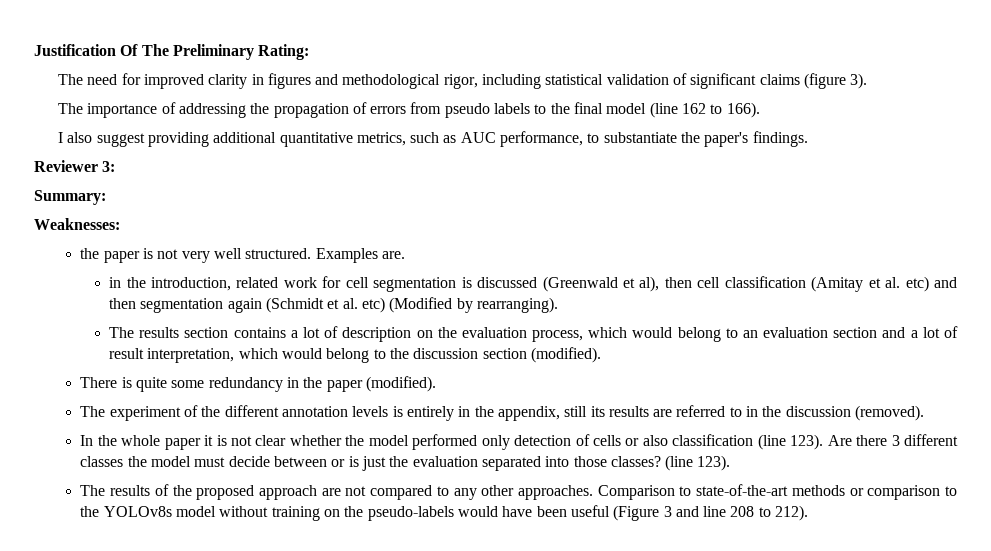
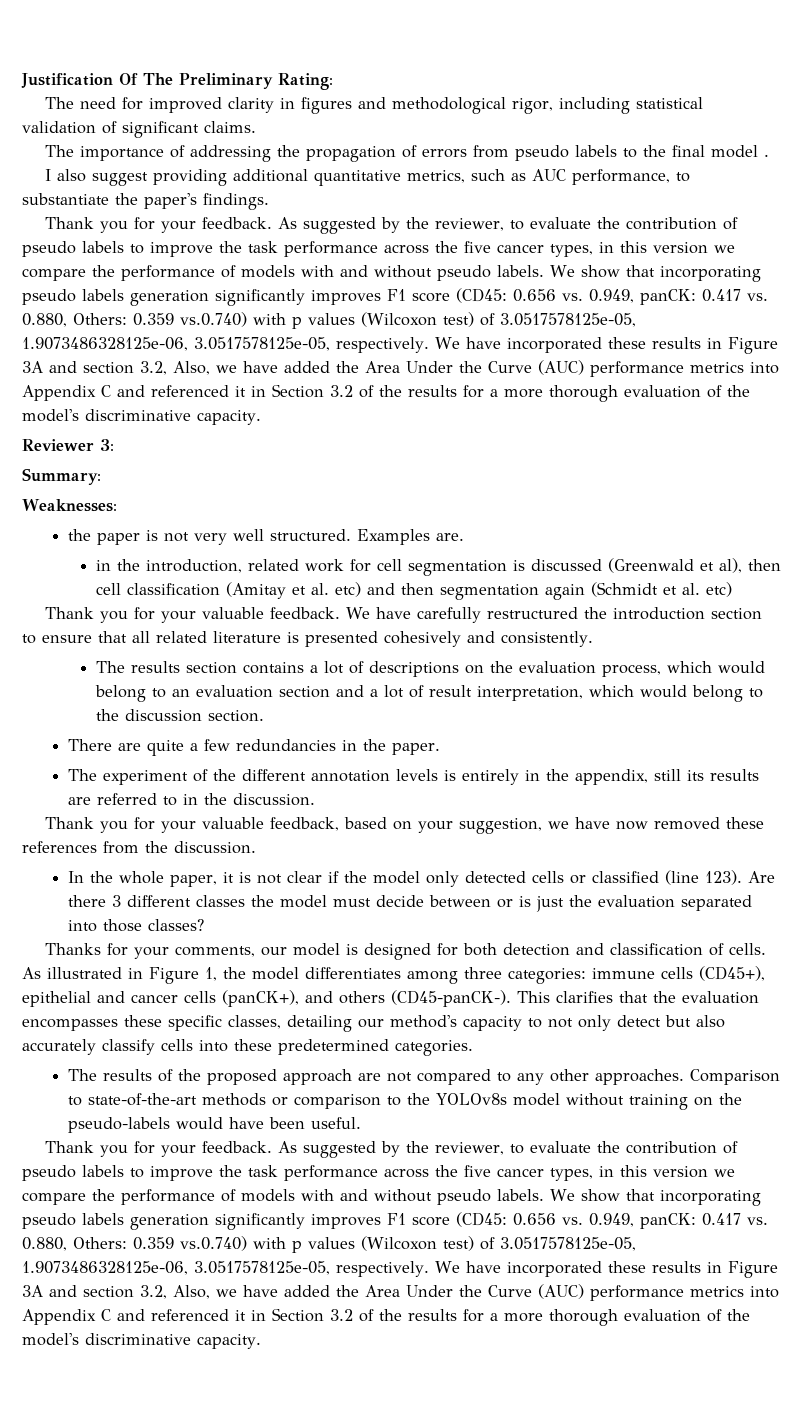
[759,73,868,89] claims (figure 3). -> [204,121,256,133] claims.
[649,102,760,118] (line 162 to 166). -> [763,154,769,157] .
(808, 139) none -> [44,217,738,234] [22,241,735,257] [22,265,761,282] [22,288,768,306] [22,312,636,329] [22,337,778,354] [22,360,779,377] [22,384,750,402] [22,409,261,425] // Thank you for your feedback. As suggested by the reviewer, to evaluate the contribution of pseudo labels to improve the task performance across the five cancer types, in this version we compare the performance of models with and without pseudo labels. We show that incorporating pseudo labels generation significantly improves F1 score (CD45: 0.656 vs. 0.949, panCK: 0.417 vs. 0.880, Others: 0.359 vs.0.740) with p values (Wilcoxon test) of 3.0517578125e-05, 1.9073486328125e-06, 3.0517578125e-05, respectively. We have incorporated these results in Figure 3A and section 3.2, Also, we have added the Area Under the Curve (AUC) performance metrics into Appendix C and referenced it in Section 3.2 of the results for a more thorough evaluation of the model's discriminative capacity.
[389,297,558,313] (Modified by rearranging). -> [44,607,763,623] [22,631,593,647] // Thank you for your valuable feedback. We have carefully restructured the introduction section to ensure that all related literature is presented cohesively and consistently.
[342,327,412,342] description -> [368,661,459,677] descriptions
[482,347,601,363] section (modified). -> [207,710,264,722] section.
[121,376,436,392] is quite some redundancy in the paper (modified). -> [118,739,441,756] are quite a few redundancies in the paper.
[785,405,925,421] discussion (removed). -> [233,793,316,806] [44,817,764,834] [22,841,256,854] discussion. // Thank you for your valuable feedback, based on your suggestion, we have now removed these references from the discussion.
[164,438,201,450] paper -> [170,875,218,887] paper,
[289,434,754,450] whether the model performed only detection of cells or also classification -> [328,871,660,887] if the model only detected cells or classified
[665,455,731,471] (line 123). -> [44,943,766,960] [22,966,765,984] [22,990,759,1007] [22,1015,725,1032] [22,1039,473,1056] // Thanks for your comments, our model is designed for both detection and classification of cells. As illustrated in Figure 1, the model differentiates among three categories: immune cells (CD45+), epithelial and cancer cells (panCK+), and others (CD45-panCK-). This clarifies that the evaluation encompasses these specific classes, detailing our method's capacity to not only detect but also accurately classify cells into these predetermined categories.
[570,505,809,521] useful (Figure 3 and line 208 to 212). -> [311,1117,362,1129] [44,1141,738,1158] [22,1165,735,1181] [22,1189,761,1206] [22,1212,768,1230] [22,1236,636,1253] [22,1261,778,1278] [22,1284,779,1301] [22,1308,750,1326] [22,1333,261,1349] useful. // Thank you for your feedback. As suggested by the reviewer, to evaluate the contribution of pseudo labels to improve the task performance across the five cancer types, in this version we compare the performance of models with and without pseudo labels. We show that incorporating pseudo labels generation significantly improves F1 score (CD45: 0.656 vs. 0.949, panCK: 0.417 vs. 0.880, Others: 0.359 vs.0.740) with p values (Wilcoxon test) of 3.0517578125e-05, 1.9073486328125e-06, 3.0517578125e-05, respectively. We have incorporated these results in Figure 3A and section 3.2, Also, we have added the Area Under the Curve (AUC) performance metrics into Appendix C and referenced it in Section 3.2 of the results for a more thorough evaluation of the model's discriminative capacity.

